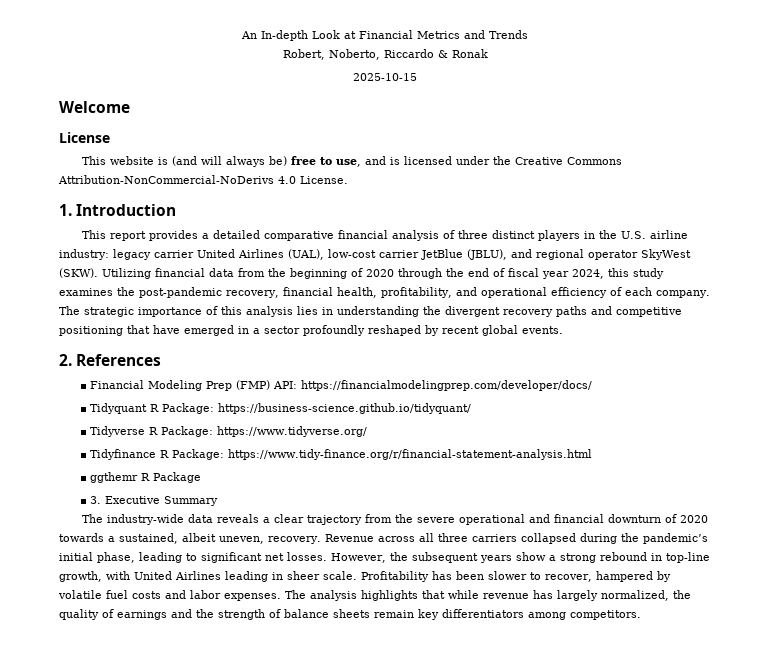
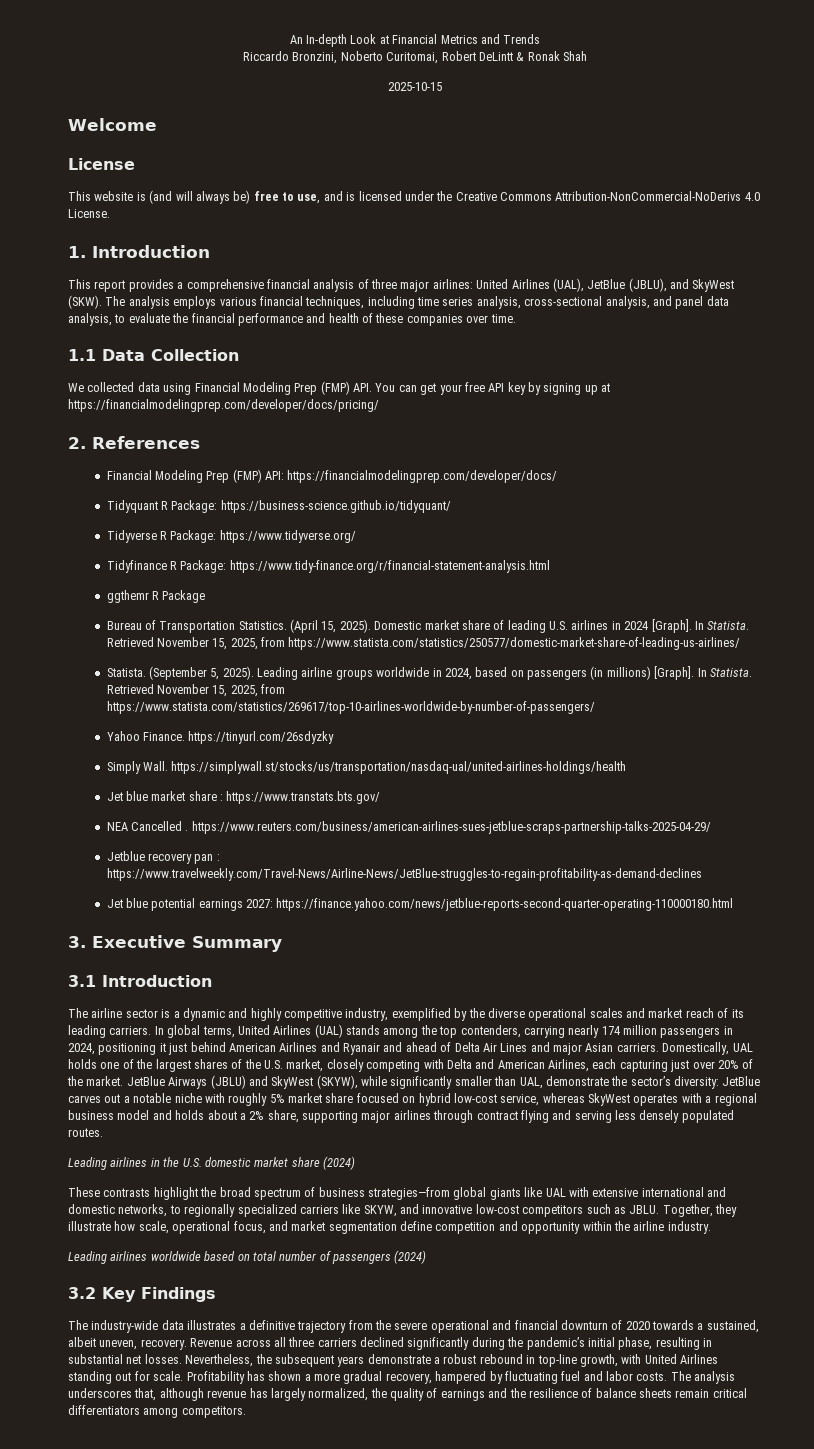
[282,49,434,60] Robert, Noberto, Riccardo -> [243,51,513,64] Riccardo Bronzini, Noberto Curitomai, Robert DeLintt
(488, 53) none -> [563,51,587,61] Shah
[213,230,335,241] detailed comparative -> [186,279,264,292] comprehensive
[492,230,689,241] [59,249,194,260] distinct players in the U.S. airline industry: legacy carrier -> [400,279,473,292] major airlines:
[328,249,419,258] low-cost carrier -> (584, 285) none
[536,249,691,260] [59,268,664,279] [59,287,710,298] [59,306,682,317] [59,325,563,336] regional operator SkyWest (SKW). Utilizing financial data from the beginning of 2020 through the end of fiscal year 2024, this study examines the post-pandemic recovery, financial health, profitability, and operational efficiency of each company. The strategic importance of this analysis lies in understanding the divergent recovery paths and competitive positioning that have emerged in a sector profoundly reshaped by recent global events. -> [692,279,735,292] [68,295,729,309] [68,313,516,326] [68,349,239,361] [68,381,611,395] [68,399,379,412] SkyWest (SKW). The analysis employs various financial techniques, including time series analysis, cross-sectional analysis, and panel data analysis, to evaluate the financial performance and health of these companies over time. // 1.1 Data Collection // We collected data using Financial Modeling Prep (FMP) API. You can get your free API key by signing up at https://financialmodelingprep.com/developer/docs/pricing/
[90,496,219,506] 3. Executive Summary -> [106,619,750,633] [106,637,741,650] [106,666,752,680] [106,684,286,697] [106,701,595,714] [106,731,335,744] [106,761,627,774] [106,791,381,804] [106,821,711,834] [106,851,220,864] [106,868,702,881] [106,898,734,911] [68,935,282,952] [68,975,212,987] [68,1008,744,1021] [68,1024,733,1038] [68,1042,753,1055] [68,1059,754,1072] [67,1075,761,1089] [68,1093,757,1106] [68,1110,734,1123] [68,1128,103,1137] [68,1156,355,1170] [68,1187,726,1200] [68,1204,737,1217] [68,1221,711,1234] [68,1250,427,1264] [68,1287,216,1302] Bureau of Transportation Statistics. (April 15, 2025). Domestic market share of leading U.S. airlines in 2024 [Graph]. In Statista. Retrieved November 15, 2025, from https://www.statista.com/statistics/250577/domestic-market-share-of-leading-us-airlines/ // Statista. (September 5, 2025). Leading airline groups worldwide in 2024, based on passengers (in millions) [Graph]. In Statista. Retrieved November 15, 2025, from https://www.statista.com/statistics/269617/top-10-airlines-worldwide-by-number-of-passengers/ // Yahoo Finance. https://tinyurl.com/26sdyzky // Simply Wall. https://simplywall.st/stocks/us/transportation/nasdaq-ual/united-airlines-holdings/health // Jet blue market share : https://www.transtats.bts.gov/ // NEA Cancelled . https://www.reuters.com/business/american-airlines-sues-jetblue-scraps-partnership-talks-2025-04-29/ // Jetblue recovery pan : https://www.travelweekly.com/Travel-News/Airline-News/JetBlue-struggles-to-regain-profitability-as-demand-declines // Jet blue potential earnings 2027: https://finance.yahoo.com/news/jetblue-reports-second-quarter-operating-110000180.html // 3. Executive Summary // 3.1 Introduction // The airline sector is a dynamic and highly competitive industry, exemplified by the diverse operational scales and market reach of its leading carriers. In global terms, United Airlines (UAL) stands among the top contenders, carrying nearly 174 million passengers in 2024, positioning it just behind American Airlines and Ryanair and ahead of Delta Air Lines and major Asian carriers. Domestically, UAL holds one of the largest shares of the U.S. market, closely competing with Delta and American Airlines, each capturing just over 20% of the market. JetBlue Airways (JBLU) and SkyWest (SKYW), while significantly smaller than UAL, demonstrate the sector’s diversity: JetBlue carves out a notable niche with roughly 5% market share focused on hybrid low-cost service, whereas SkyWest operates with a regional business model and holds about a 2% share, supporting major airlines through contract flying and serving less densely populated routes. // Leading airlines in the U.S. domestic market share (2024) // These contrasts highlight the broad spectrum of business strategies—from global giants like UAL with extensive international and domestic networks, to regionally specialized carriers like SKYW, and innovative low-cost competitors such as JBLU. Together, they illustrate how scale, operational focus, and market segmentation define competition and opportunity within the airline industry. // Leading airlines worldwide based on total number of passengers (2024) // 3.2 Key Findings
[217,514,305,523] reveals a clear -> [187,1320,295,1330] illustrates a definitive
[520,533,576,544] collapsed -> [360,1337,470,1350] declined significantly
[139,552,262,563] leading to significant -> [655,1337,712,1350] [68,1354,123,1364] resulting in substantial
[331,553,386,563] However, -> [185,1354,254,1367] Nevertheless,
[515,552,596,563] show a strong -> [367,1354,477,1364] demonstrate a robust
[225,571,671,582] [58,590,161,599] leading in sheer scale. Profitability has been slower to recover, hampered by volatile fuel costs -> [68,1371,581,1384] standing out for scale. Profitability has shown a more gradual recovery, hampered by fluctuating fuel
[224,590,479,601] expenses. The analysis highlights that while -> [636,1371,736,1384] [68,1388,204,1401] costs. The analysis underscores that, although
[218,609,265,620] strength -> [528,1388,578,1398] resilience
[418,609,439,620] key -> [712,1388,747,1398] critical

